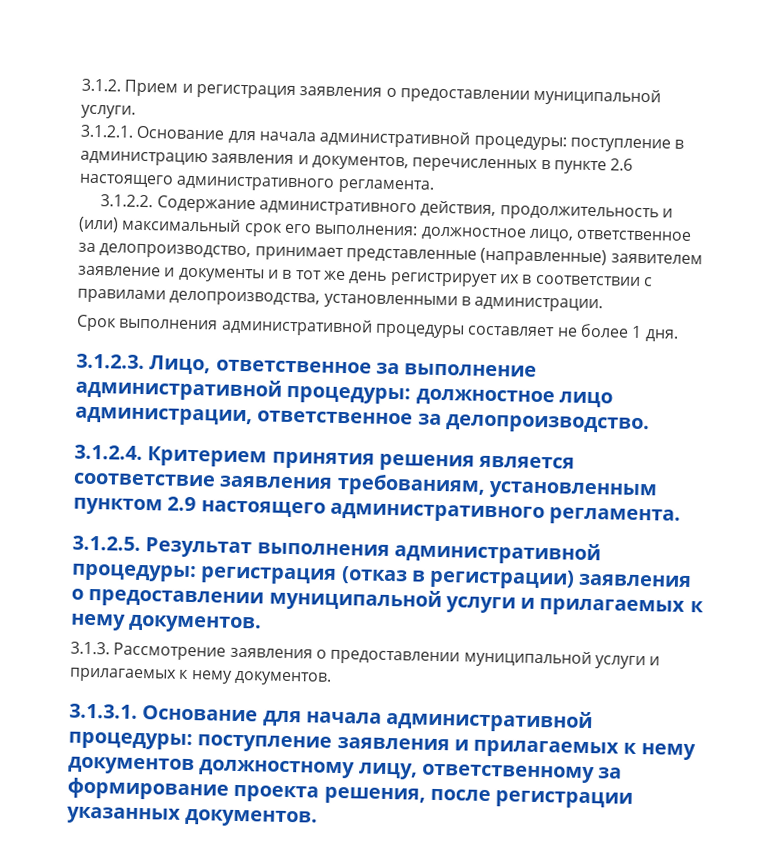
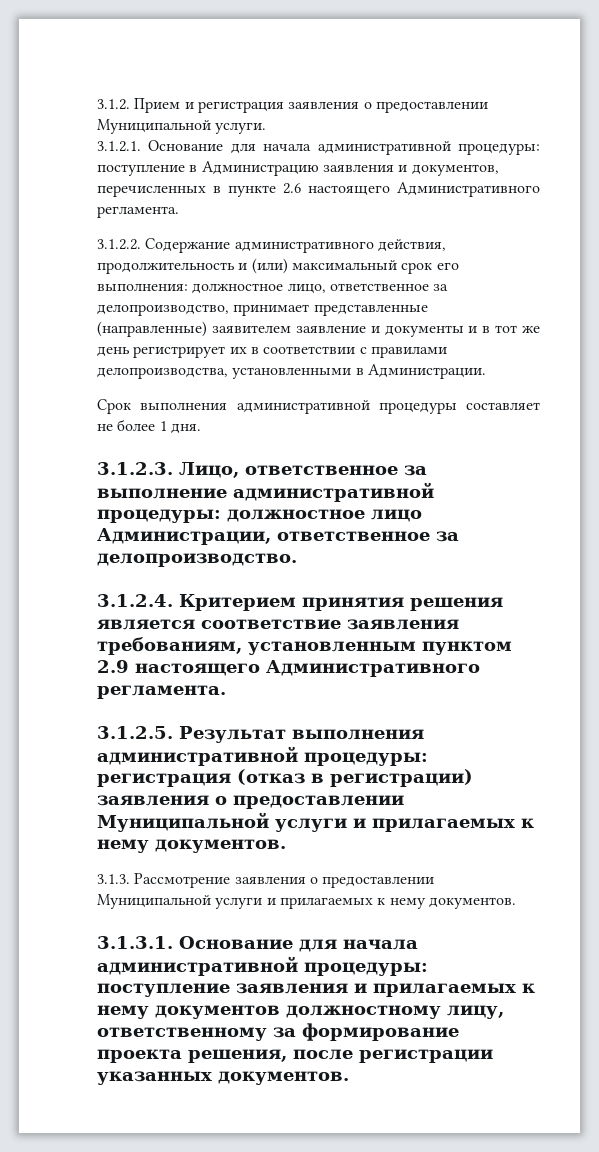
[533,87,662,107] муниципальной -> [97,119,211,134] Муниципальной
[80,150,208,167] администрацию -> [201,161,319,176] Администрацию
[176,175,336,192] административного -> [397,182,540,197] Административного
[474,296,604,313] администрации. -> [367,364,486,379] Администрации.
[75,406,253,427] администрации, -> [97,528,271,545] Администрации,
[329,502,545,524] административного -> [266,660,480,677] Административного
[268,587,442,613] муниципальной -> [97,812,269,832] Муниципальной
[463,649,592,669] муниципальной -> [97,894,211,909] Муниципальной

